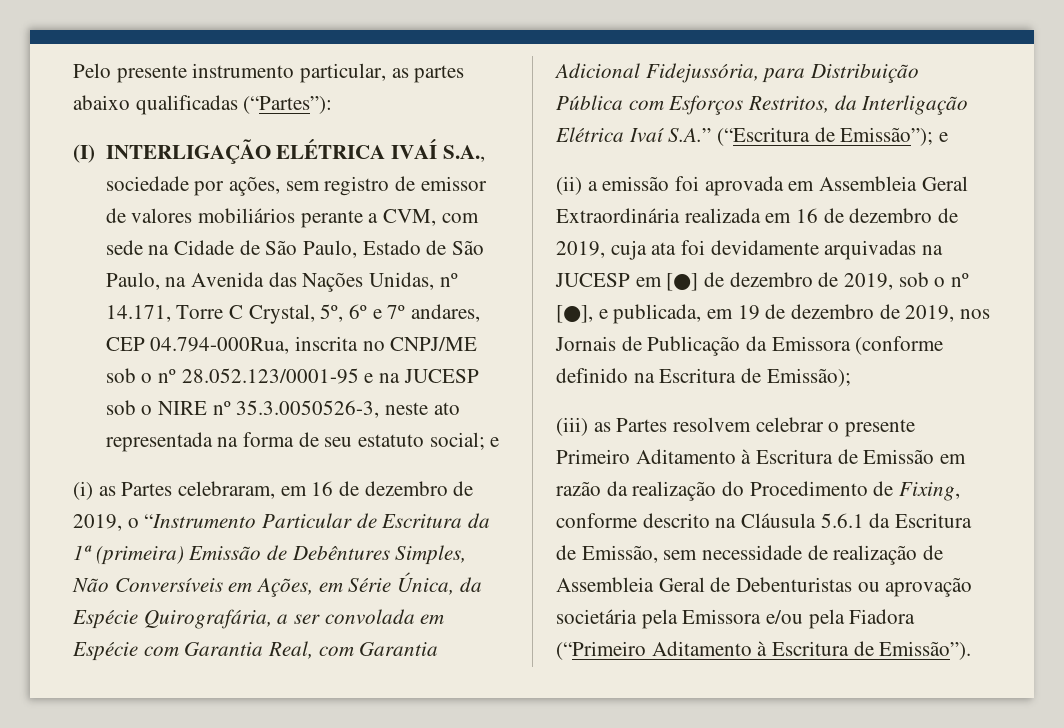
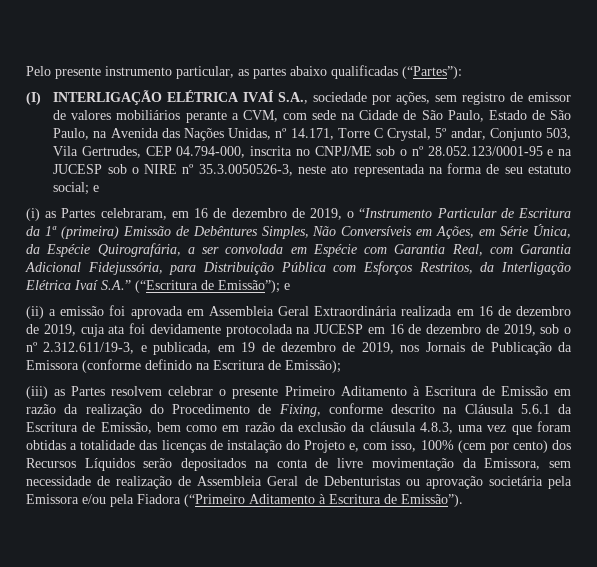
[320,304,480,322] [105,337,290,354] 5º, 6º e 7º andares, CEP 04.794-000Rua, -> [435,128,571,141] [53,146,246,158] 5º andar, Conjunto 503, Vila Gertrudes, CEP 04.794-000,
[824,240,917,260] arquivadas -> [225,324,293,337] protocolada
[666,273,699,291] [●] -> [389,324,404,334] 16
[556,305,593,323] [●], -> [43,342,135,354] 2.312.611/19-3,
(658, 554) none -> [156,421,571,435] [26,440,571,453] [26,458,541,471] bem como em razão da exclusão da cláusula 4.8.3, uma vez que foram obtidas a totalidade das licenças de instalação do Projeto e, com isso, 100% (cem por cento) dos Recursos Líquidos serão depositados na conta de livre movimentação da Emissora,

